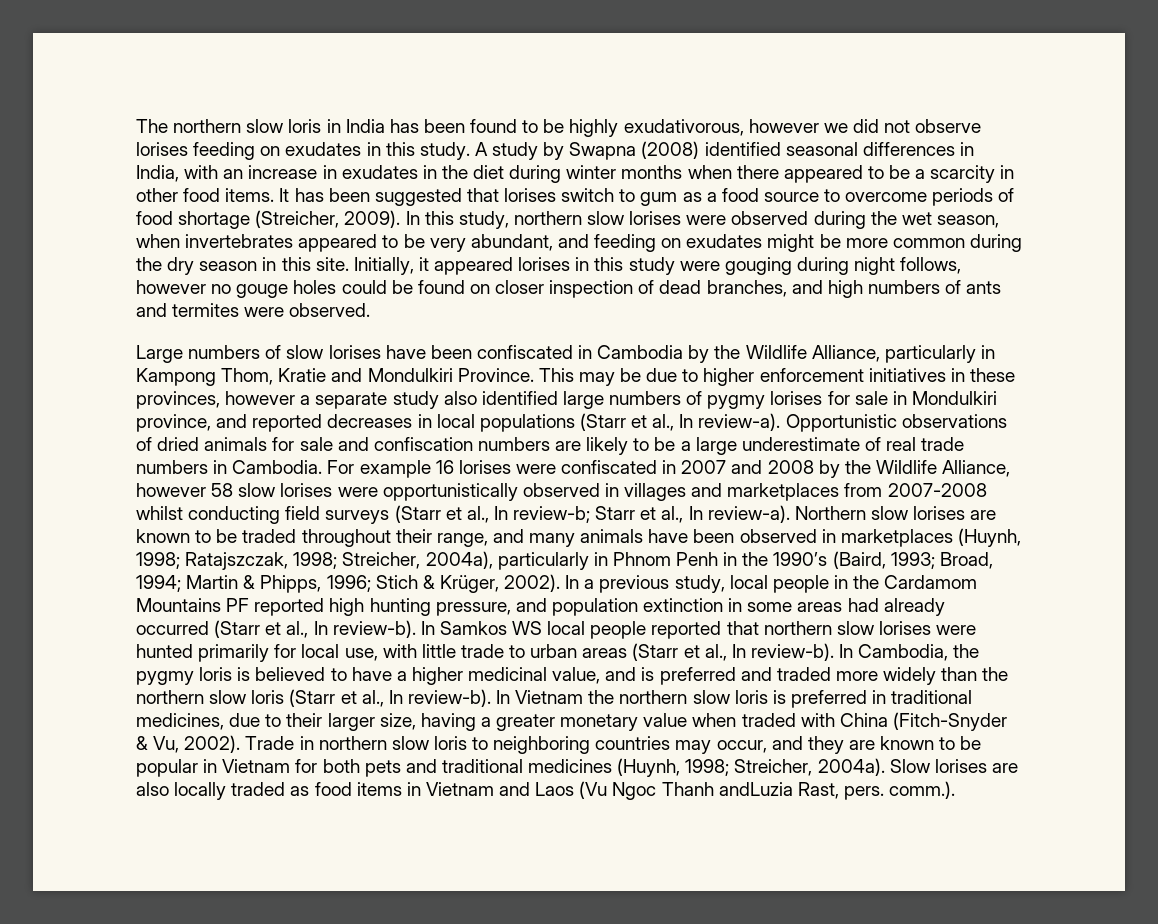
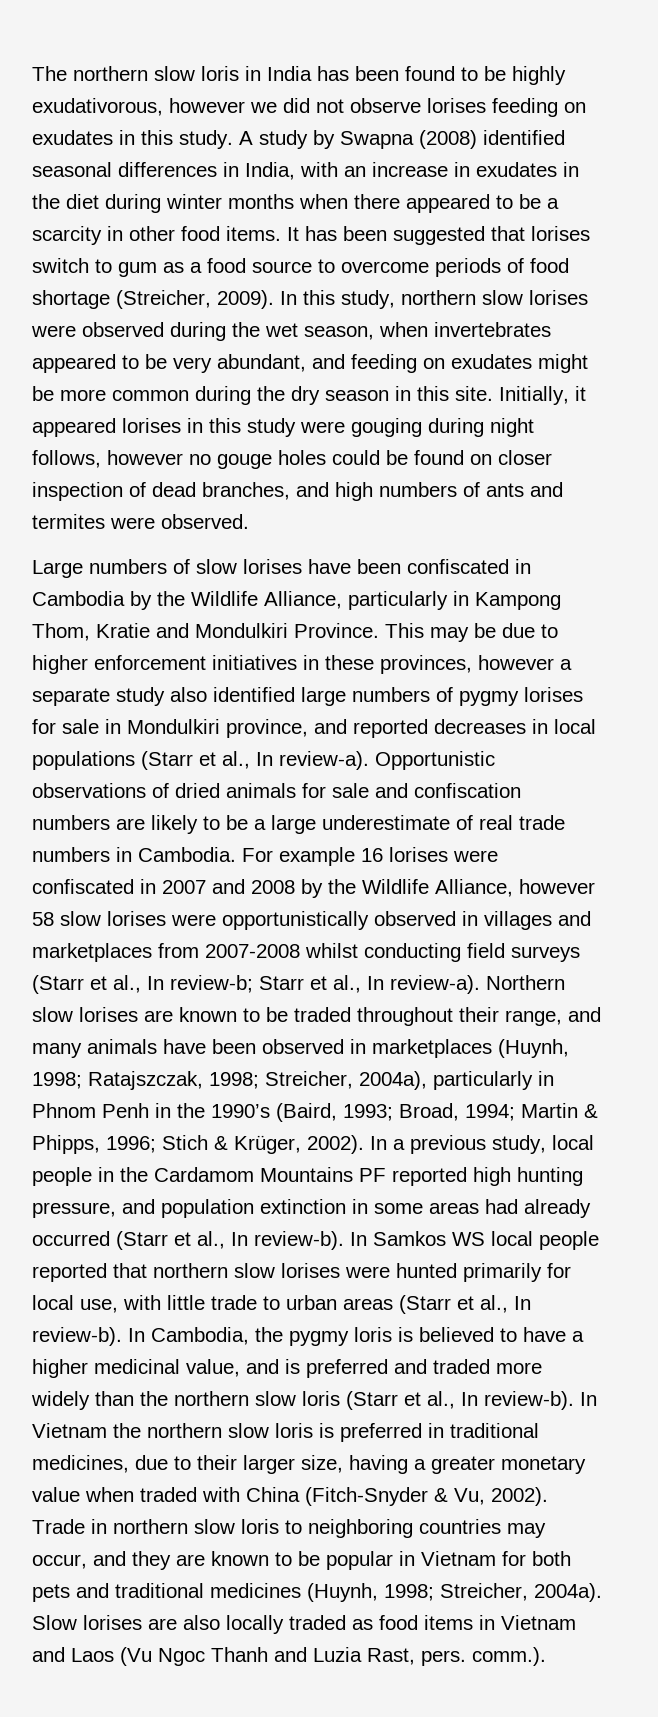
[718,782,793,796] andLuzia -> [274,1647,362,1662] and Luzia

